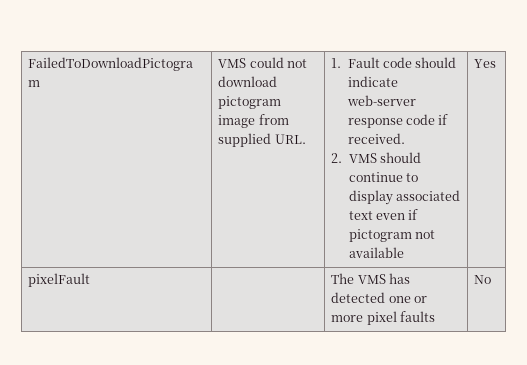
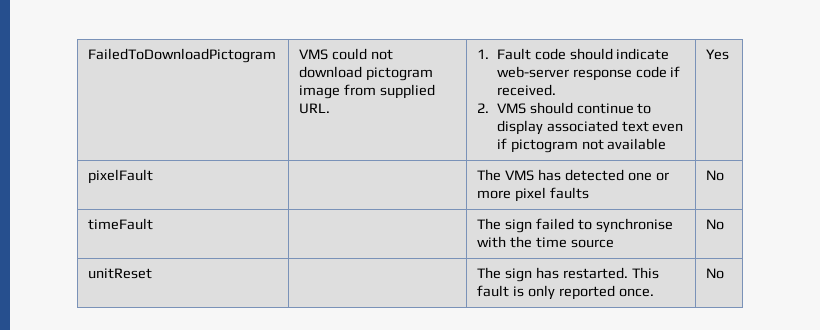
(492, 279) none -> [88,218,154,230] [477,218,674,233] [477,236,615,248] [706,219,725,230] [88,268,153,279] [477,267,660,282] [477,285,655,300] [706,268,725,279] // timeFault | | The sign failed to synchronise with the time source | No // unitReset | | The sign has restarted. This fault is only reported once. | No

